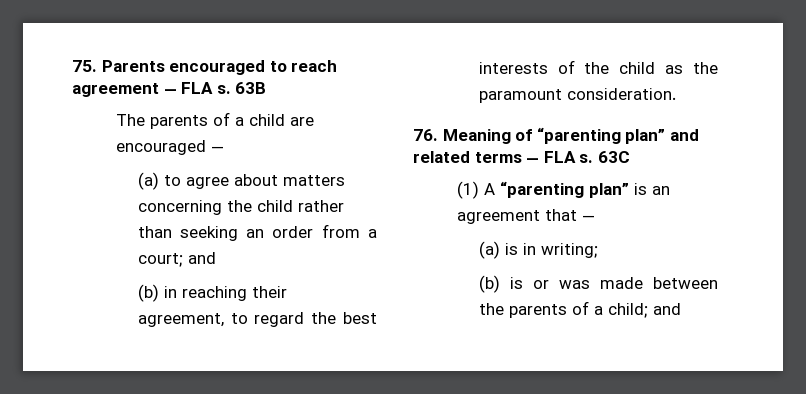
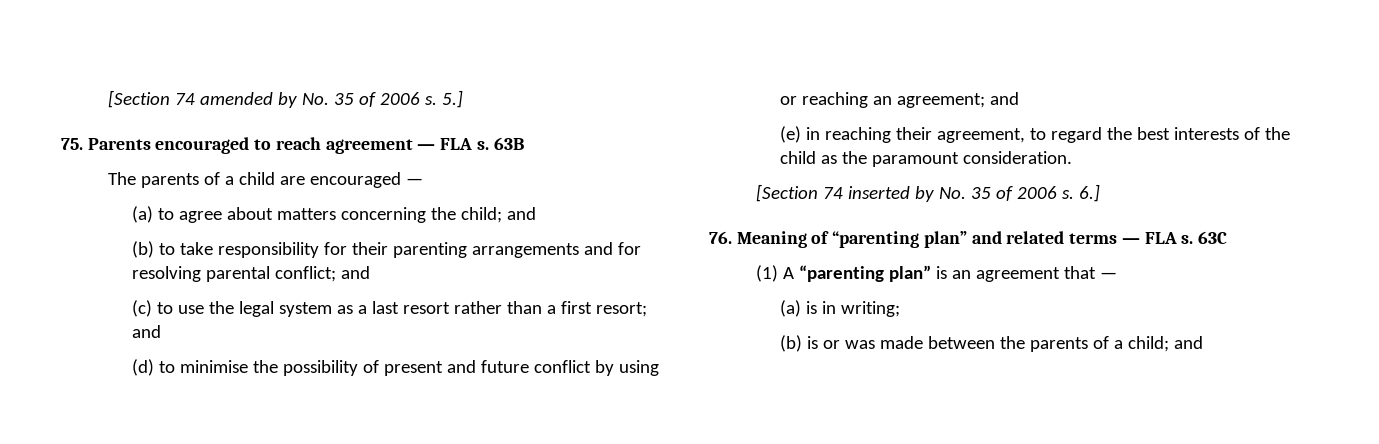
(72, 66) none -> [108,90,464,108] [Section 74 amended by No. 35 of 2006 s. 5.] //
[256,200,344,212] [137,224,377,241] [137,252,216,267] [137,284,159,302] child rather than seeking an order from a court; and // (b) -> [460,207,536,223] [132,241,641,258] [132,266,371,282] [132,300,647,317] [132,325,162,338] [132,359,659,376] [780,92,1020,108] [780,126,802,143] child; and // (b) to take responsibility for their parenting arrangements and for resolving parental conflict; and // (c) to use the legal system as a last resort rather than a first resort; and // (d) to minimise the possibility of present and future conflict by using or reaching an agreement; and // (e)
(676, 94) none -> [756,184,1101,202] // [Section 74 inserted by No. 35 of 2006 s. 6.]

